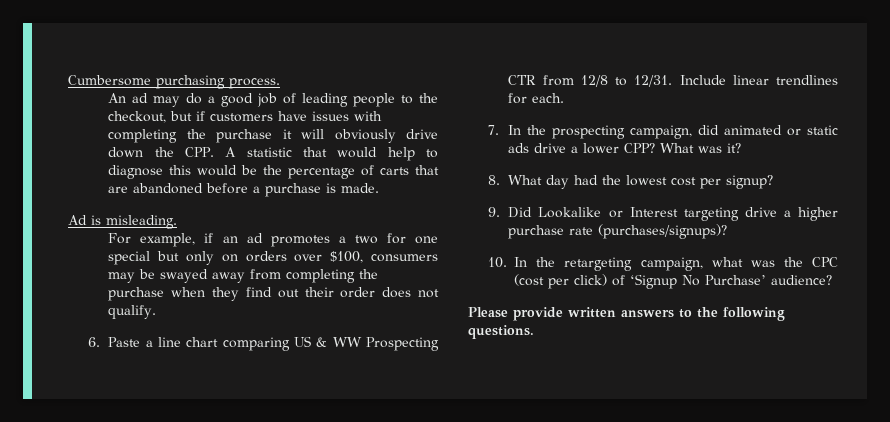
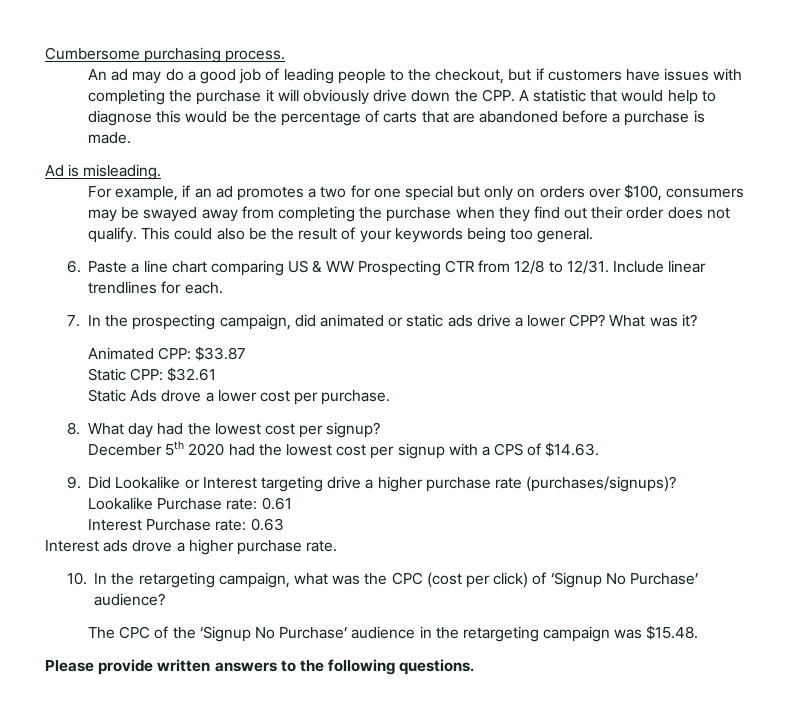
(157, 312) none -> [141,227,594,243] This could also be the result of your keywords being too general.
(742, 148) none -> [88,346,247,361] [88,367,217,382] [88,389,391,405] // Animated CPP: $33.87 // Static CPP: $32.61 // Static Ads drove a lower cost per purchase.
(774, 182) none -> [88,441,600,459] // December 5th 2020 had the lowest cost per signup with a CPS of $14.63.
(728, 231) none -> [88,497,292,510] [88,518,284,531] [45,539,338,555] // Lookalike Purchase rate: 0.61 // Interest Purchase rate: 0.63 // Interest ads drove a higher purchase rate.
(833, 280) none -> [88,625,699,642] // The CPC of the ‘Signup No Purchase’ audience in the retargeting campaign was $15.48.

